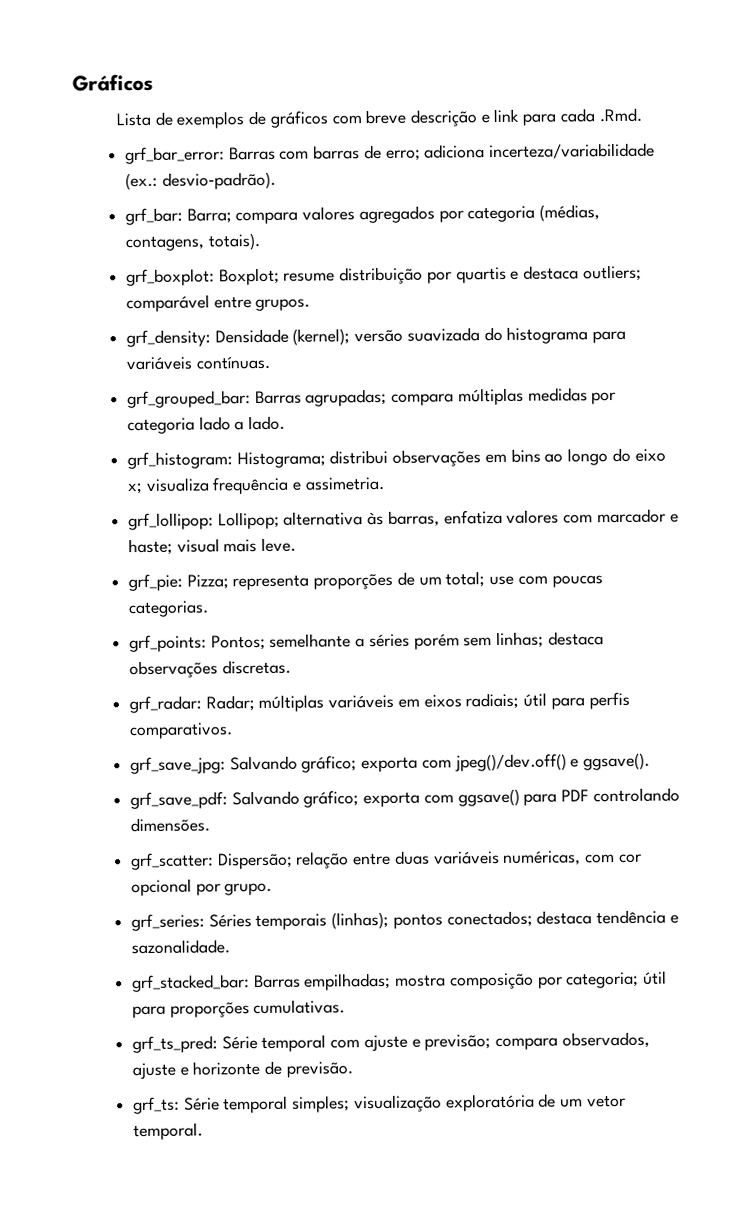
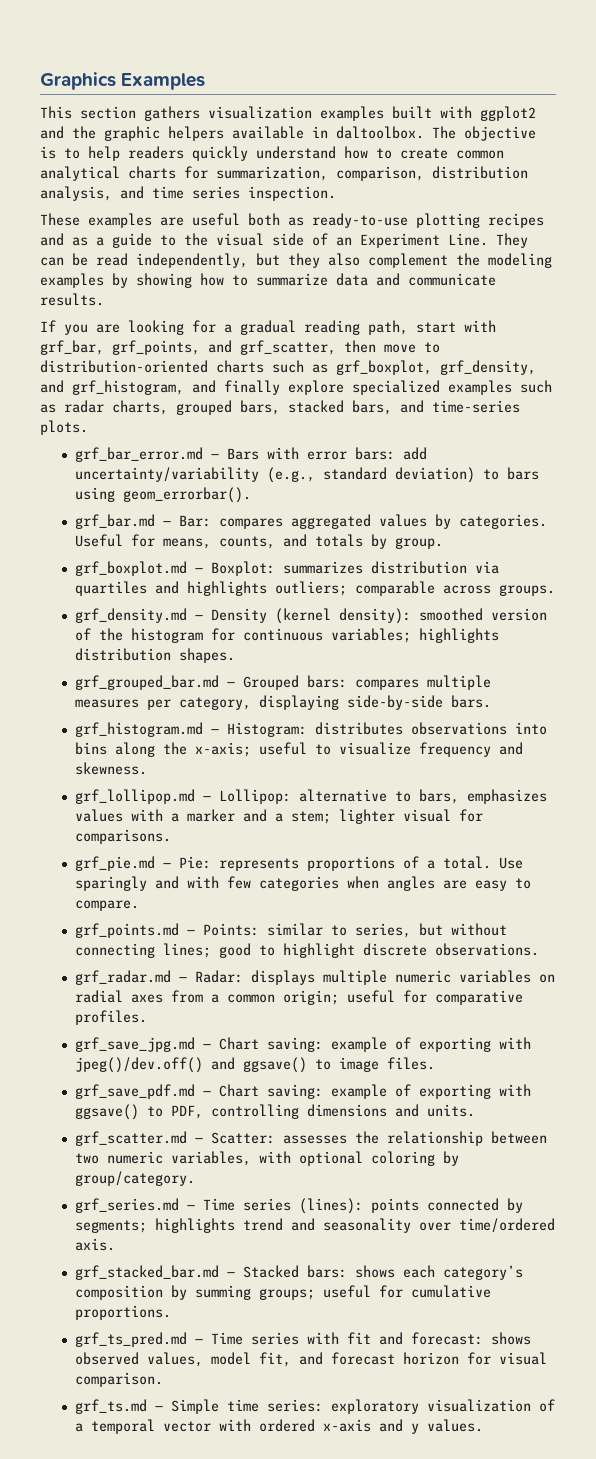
[72,73,153,92] [115,107,642,129] [125,142,656,165] [125,171,276,191] [125,204,601,226] [125,232,260,252] [126,264,642,287] [126,294,311,313] [126,326,627,348] [126,355,270,371] [127,387,617,409] [127,415,286,435] [127,447,666,470] [127,476,385,495] [128,508,679,531] [128,537,297,556] [128,571,603,592] [128,600,210,618] [129,631,604,653] [129,659,291,679] [129,691,630,714] [129,722,234,740] [130,752,651,775] [130,787,680,810] [130,817,211,833] [131,850,642,871] [131,878,273,897] [131,909,679,932] [131,939,231,955] [132,970,668,993] [132,999,346,1019] [132,1031,650,1054] [132,1060,353,1080] [133,1093,626,1115] [133,1122,204,1141] Gráficos // Lista de exemplos de gráficos com breve descrição e link para cada .Rmd. // grf_bar_error: Barras com barras de erro; adiciona incerteza/variabilidade (ex.: desvio‑padrão). // grf_bar: Barra; compara valores agregados por categoria (médias, contagens, totais). // grf_boxplot: Boxplot; resume distribuição por quartis e destaca outliers; comparável entre grupos. // grf_density: Densidade (kernel); versão suavizada do histograma para variáveis contínuas. // grf_grouped_bar: Barras agrupadas; compara múltiplas medidas por categoria lado a lado. // grf_histogram: Histograma; distribui observações em bins ao longo do eixo x; visualiza frequência e assimetria. // grf_lollipop: Lollipop; alternativa às barras, enfatiza valores com marcador e haste; visual mais leve. // grf_pie: Pizza; representa proporções de um total; use com poucas categorias. // grf_points: Pontos; semelhante a séries porém sem linhas; destaca observações discretas. // grf_radar: Radar; múltiplas variáveis em eixos radiais; útil para perfis comparativos. // grf_save_jpg: Salvando gráfico; exporta com jpeg()/dev.off() e ggsave(). // grf_save_pdf: Salvando gráfico; exporta com ggsave() para PDF controlando dimensões. // grf_scatter: Dispersão; relação entre duas variáveis numéricas, com cor opcional por grupo. // grf_series: Séries temporais (linhas); pontos conectados; destaca tendência e sazonalidade. // grf_stacked_bar: Barras empilhadas; mostra composição por categoria; útil para proporções cumulativas. // grf_ts_pred: Série temporal com ajuste e previsão; compara observados, ajuste e horizonte de previsão. // grf_ts: Série temporal simples; visualização exploratória de um vetor temporal. -> [40,72,206,90] [40,106,536,121] [40,126,536,141] [40,146,504,161] [40,166,528,181] [40,186,336,201] [40,213,544,228] [40,233,528,248] [40,253,552,268] [40,273,496,288] [40,293,104,306] [40,320,496,335] [40,340,440,355] [40,360,536,375] [40,380,552,395] [40,400,520,415] [40,420,88,435] [74,447,427,462] [74,467,539,483] [74,487,251,503] [74,514,547,529] [74,534,443,549] [74,561,499,576] [74,581,555,596] [74,608,547,624] [74,628,499,643] [74,648,235,663] [74,675,491,690] [74,695,491,710] [74,722,547,737] [74,742,523,757] [74,762,147,775] [74,789,547,804] [74,809,483,824] [74,829,171,844] [74,856,523,871] [74,876,531,891] [74,900,139,911] [74,923,507,938] [74,943,539,958] [74,970,555,985] [74,990,523,1005] [74,1010,147,1025] [74,1037,531,1052] [74,1057,435,1073] [74,1084,531,1099] [74,1104,475,1120] [74,1131,547,1146] [74,1151,459,1166] [74,1171,195,1186] [74,1198,523,1214] [74,1218,555,1233] [74,1238,115,1251] [74,1265,523,1280] [74,1285,491,1300] [74,1305,171,1320] [74,1332,531,1347] [74,1352,547,1367] [74,1372,163,1387] [74,1399,555,1414] [74,1419,483,1434] Graphics Examples // This section gathers visualization examples built with ggplot2 and the graphic helpers available in daltoolbox. The objective is to help readers quickly understand how to create common analytical charts for summarization, comparison, distribution analysis, and time series inspection. // These examples are useful both as ready-to-use plotting recipes and as a guide to the visual side of an Experiment Line. They can be read independently, but they also complement the modeling examples by showing how to summarize data and communicate results. // If you are looking for a gradual reading path, start with grf_bar, grf_points, and grf_scatter, then move to distribution-oriented charts such as grf_boxplot, grf_density, and grf_histogram, and finally explore specialized examples such as radar charts, grouped bars, stacked bars, and time-series plots. // grf_bar_error.md — Bars with error bars: add uncertainty/variability (e.g., standard deviation) to bars using geom_errorbar(). // grf_bar.md — Bar: compares aggregated values by categories. Useful for means, counts, and totals by group. // grf_boxplot.md — Boxplot: summarizes distribution via quartiles and highlights outliers; comparable across groups. // grf_density.md — Density (kernel density): smoothed version of the histogram for continuous variables; highlights distribution shapes. // grf_grouped_bar.md — Grouped bars: compares multiple measures per category, displaying side-by-side bars. // grf_histogram.md — Histogram: distributes observations into bins along the x-axis; useful to visualize frequency and skewness. // grf_lollipop.md — Lollipop: alternative to bars, emphasizes values with a marker and a stem; lighter visual for comparisons. // grf_pie.md — Pie: represents proportions of a total. Use sparingly and with few categories when angles are easy to compare. // grf_points.md — Points: similar to series, but without connecting lines; good to highlight discrete observations. // grf_radar.md — Radar: displays multiple numeric variables on radial axes from a common origin; useful for comparative profiles. // grf_save_jpg.md — Chart saving: example of exporting with jpeg()/dev.off() and ggsave() to image files. // grf_save_pdf.md — Chart saving: example of exporting with ggsave() to PDF, controlling dimensions and units. // grf_scatter.md — Scatter: assesses the relationship between two numeric variables, with optional coloring by group/category. // grf_series.md — Time series (lines): points connected by segments; highlights trend and seasonality over time/ordered axis. // grf_stacked_bar.md — Stacked bars: shows each category’s composition by summing groups; useful for cumulative proportions. // grf_ts_pred.md — Time series with fit and forecast: shows observed values, model fit, and forecast horizon for visual comparison. // grf_ts.md — Simple time series: exploratory visualization of a temporal vector with ordered x-axis and y values.

